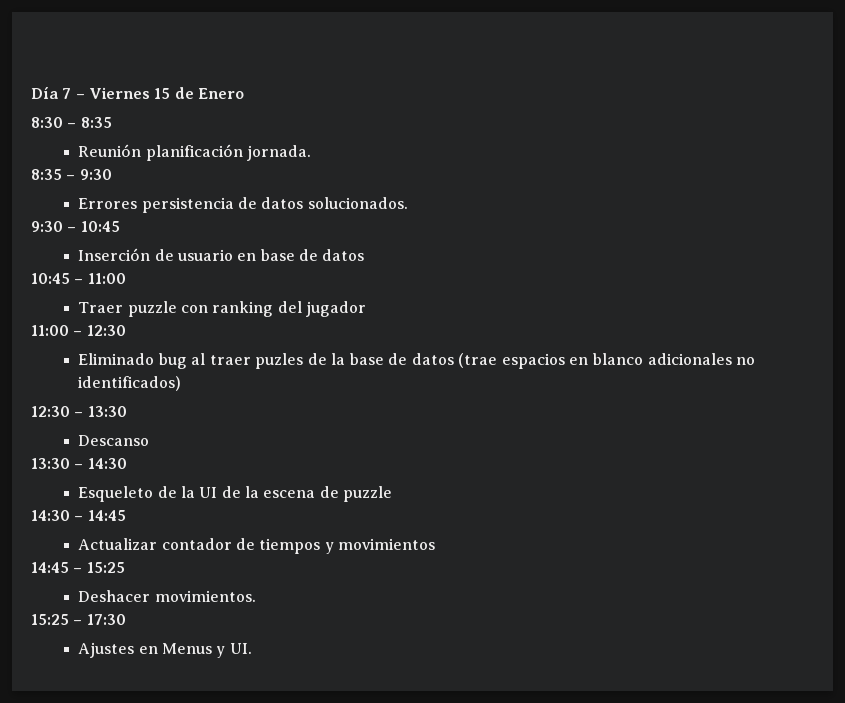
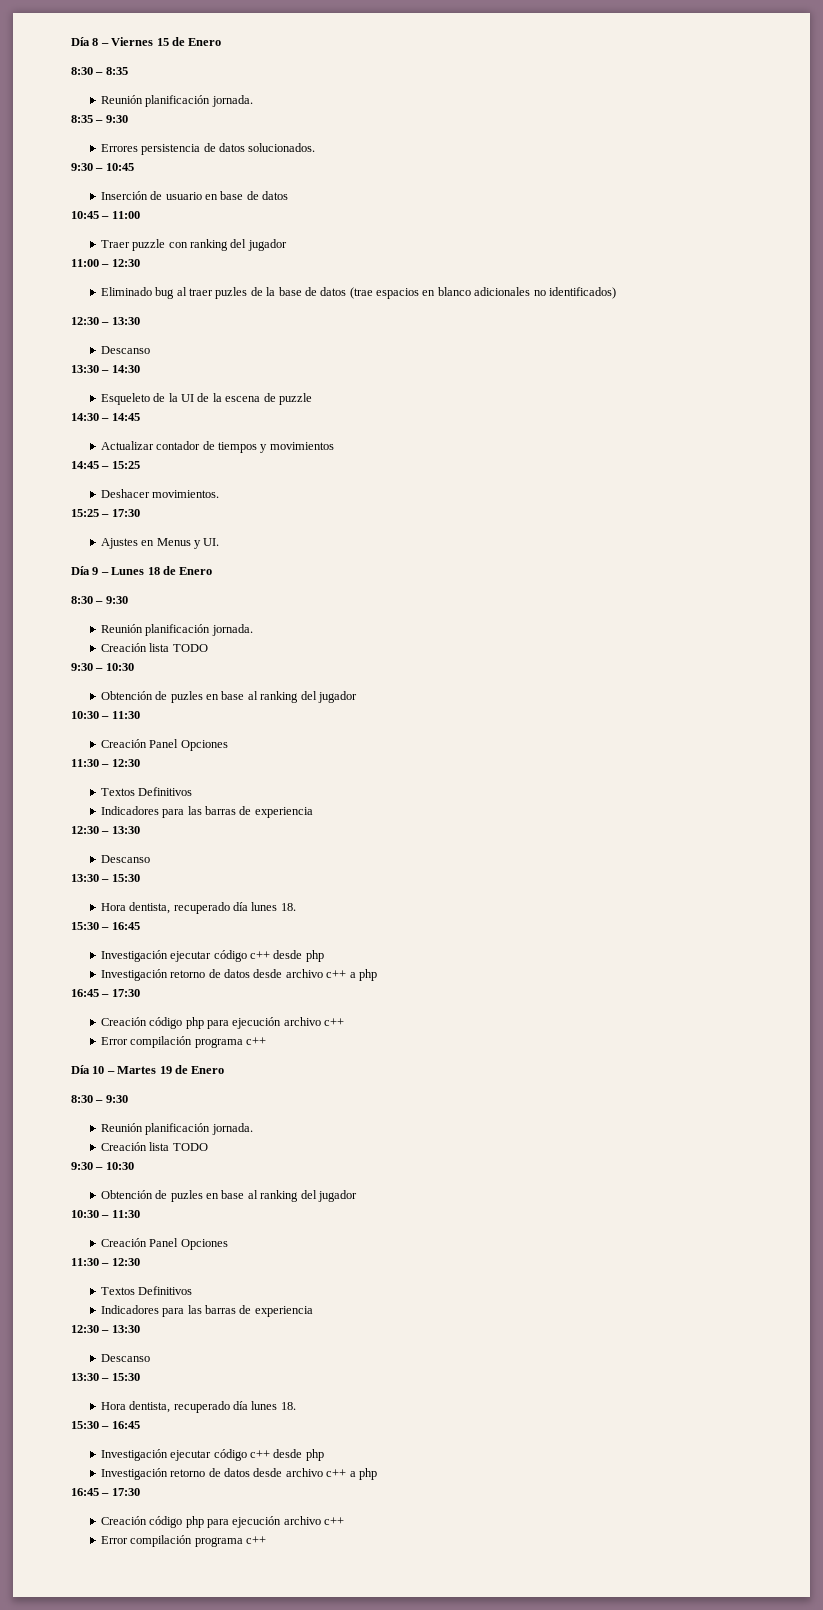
[31,87,72,99] Día 7 -> [71,37,99,46] Día 8
(252, 648) none -> [71,566,213,575] [71,596,128,604] [100,624,253,636] [100,643,208,652] [71,663,134,671] [100,691,357,703] [71,711,140,719] [100,739,228,751] [71,759,140,767] [100,787,193,796] [100,806,313,818] [71,826,140,834] [100,855,150,863] [71,874,140,882] [100,902,296,914] [71,922,140,930] [100,950,324,962] [100,969,377,981] [71,989,140,997] [100,1017,345,1029] [100,1036,267,1048] [71,1065,225,1074] [71,1095,128,1103] [100,1123,253,1135] [100,1142,208,1151] [71,1162,134,1170] [100,1190,357,1202] [71,1210,140,1218] [100,1238,228,1250] [71,1258,140,1266] [100,1286,193,1295] [100,1305,313,1317] [71,1325,140,1333] [100,1354,150,1362] [71,1373,140,1381] [100,1401,296,1413] [71,1421,140,1429] [100,1449,324,1461] [100,1468,377,1480] [71,1488,140,1496] [100,1516,345,1528] [100,1535,267,1547] // Día 9 – Lunes 18 de Enero // 8:30 – 9:30 // Reunión planificación jornada. // Creación lista TODO // 9:30 – 10:30 // Obtención de puzles en base al ranking del jugador // 10:30 – 11:30 // Creación Panel Opciones // 11:30 – 12:30 // Textos Definitivos // Indicadores para las barras de experiencia // 12:30 – 13:30 // Descanso // 13:30 – 15:30 // Hora dentista, recuperado día lunes 18. // 15:30 – 16:45 // Investigación ejecutar código c++ desde php // Investigación retorno de datos desde archivo c++ a php // 16:45 – 17:30 // Creación código php para ejecución archivo c++ // Error compilación programa c++ // Día 10 – Martes 19 de Enero // 8:30 – 9:30 // Reunión planificación jornada. // Creación lista TODO // 9:30 – 10:30 // Obtención de puzles en base al ranking del jugador // 10:30 – 11:30 // Creación Panel Opciones // 11:30 – 12:30 // Textos Definitivos // Indicadores para las barras de experiencia // 12:30 – 13:30 // Descanso // 13:30 – 15:30 // Hora dentista, recuperado día lunes 18. // 15:30 – 16:45 // Investigación ejecutar código c++ desde php // Investigación retorno de datos desde archivo c++ a php // 16:45 – 17:30 // Creación código php para ejecución archivo c++ // Error compilación programa c++

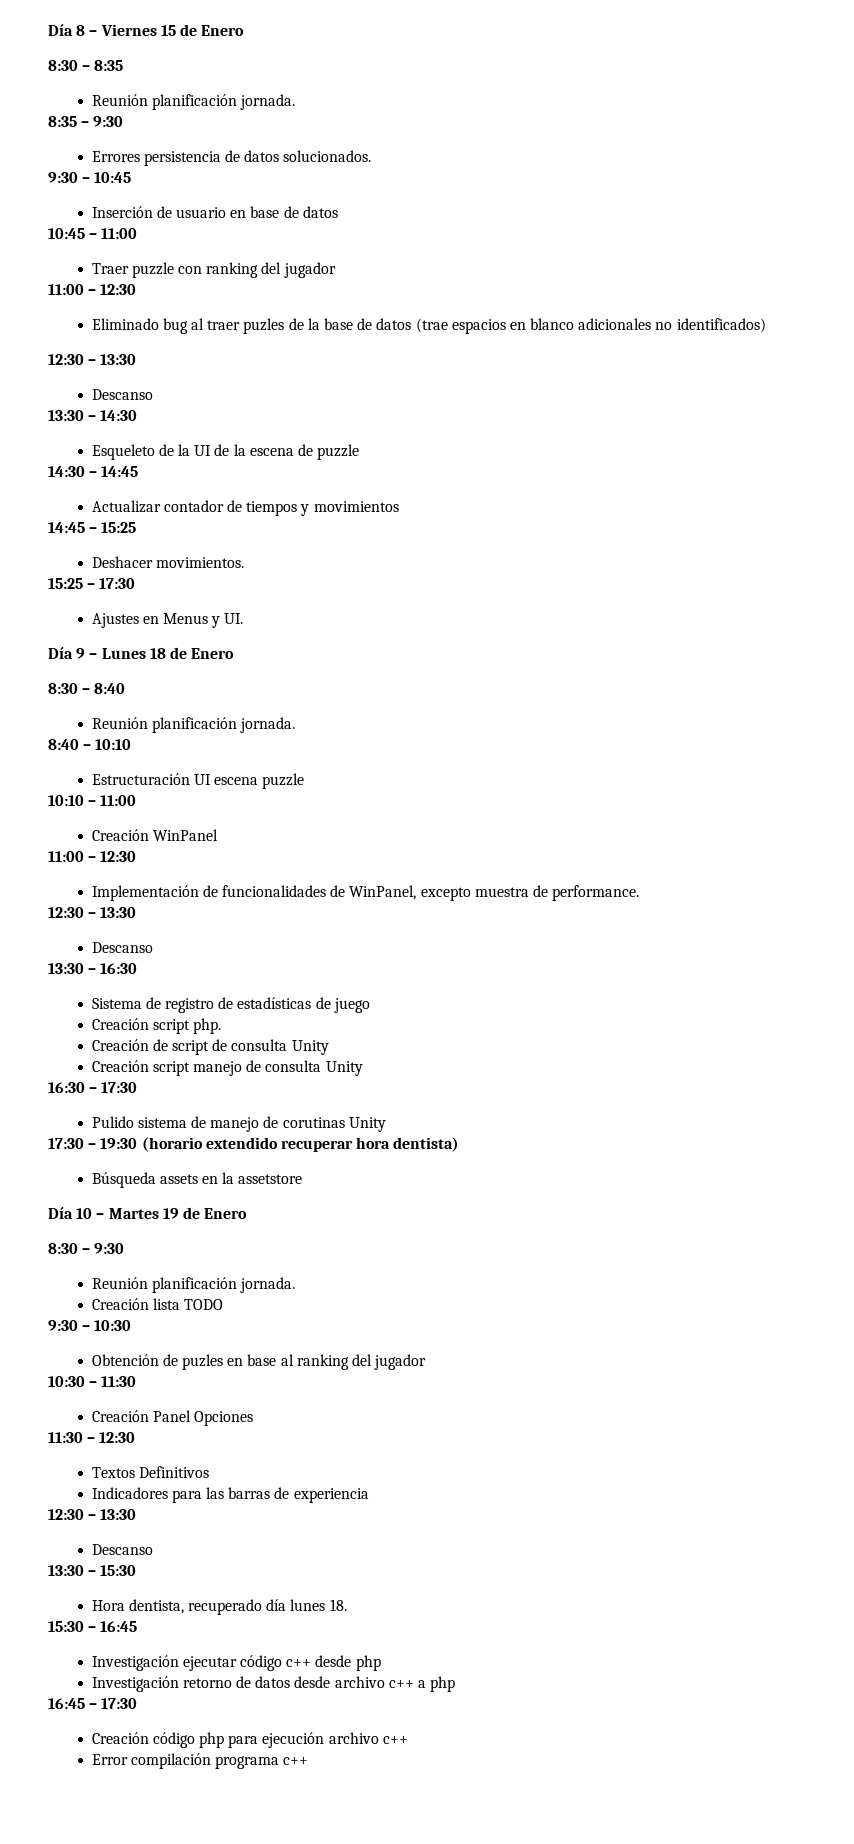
[105,596,128,604] [100,624,253,636] [100,643,208,652] [71,663,134,671] [100,691,357,703] [71,711,140,719] [100,739,228,751] [71,759,140,767] [100,787,193,796] [100,806,313,818] [71,826,140,834] [100,855,150,863] [71,874,140,882] [100,902,296,914] [71,922,140,930] [100,950,324,962] [100,969,377,981] [71,989,140,997] [100,1017,345,1029] [100,1036,267,1048] 9:30 // Reunión planificación jornada. // Creación lista TODO // 9:30 – 10:30 // Obtención de puzles en base al ranking del jugador // 10:30 – 11:30 // Creación Panel Opciones // 11:30 – 12:30 // Textos Definitivos // Indicadores para las barras de experiencia // 12:30 – 13:30 // Descanso // 13:30 – 15:30 // Hora dentista, recuperado día lunes 18. // 15:30 – 16:45 // Investigación ejecutar código c++ desde php // Investigación retorno de datos desde archivo c++ a php // 16:45 – 17:30 // Creación código php para ejecución archivo c++ // Error compilación programa c++ -> [94,683,126,694] [91,717,296,733] [48,739,132,750] [91,773,305,789] [48,795,137,806] [91,829,218,841] [48,851,137,862] [91,885,640,901] [48,907,137,918] [91,942,153,953] [48,963,138,974] [91,997,370,1013] [91,1018,222,1034] [91,1039,329,1055] [91,1060,363,1076] [48,1082,138,1093] [91,1116,386,1132] [48,1137,460,1152] [91,1172,303,1188] 8:40 // Reunión planificación jornada. // 8:40 – 10:10 // Estructuración UI escena puzzle // 10:10 – 11:00 // Creación WinPanel // 11:00 – 12:30 // Implementación de funcionalidades de WinPanel, excepto muestra de performance. // 12:30 – 13:30 // Descanso // 13:30 – 16:30 // Sistema de registro de estadísticas de juego // Creación script php. // Creación de script de consulta Unity // Creación script manejo de consulta Unity // 16:30 – 17:30 // Pulido sistema de manejo de corutinas Unity // 17:30 – 19:30 (horario extendido recuperar hora dentista) // Búsqueda assets en la assetstore

